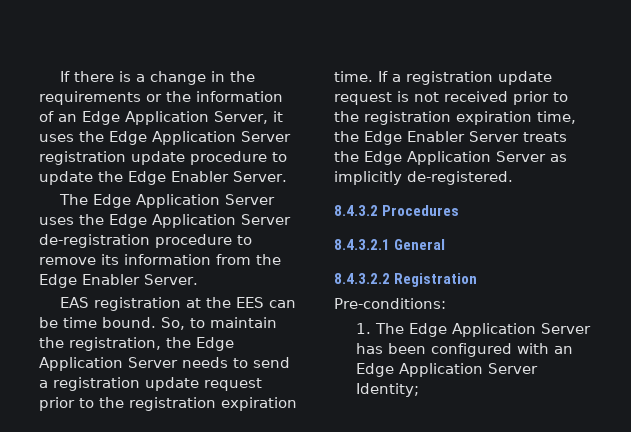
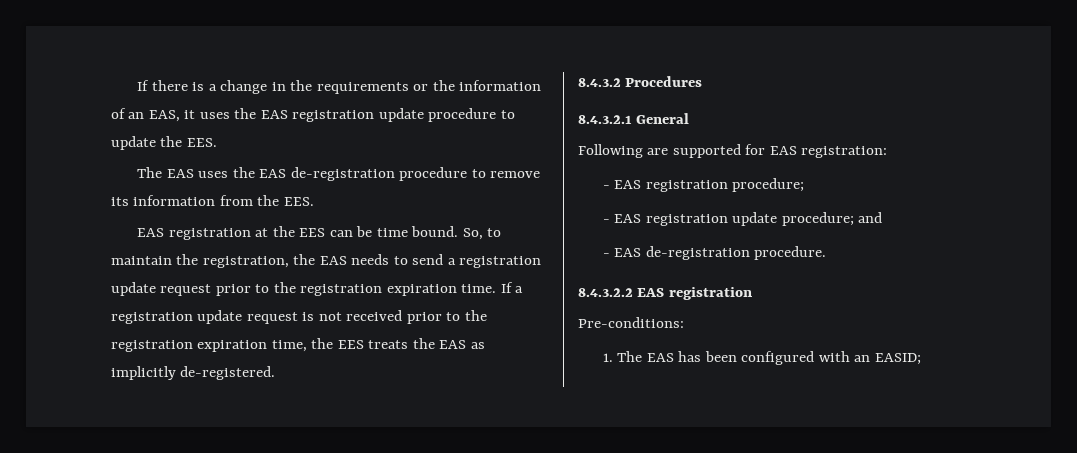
[82,111,283,125] [39,131,291,145] Edge Application Server, it uses the Edge Application Server -> [148,108,288,122] EAS, it uses the EAS
[128,171,287,185] [59,194,276,208] [39,214,291,228] Edge Enabler Server. // The Edge Application Server uses the Edge Application Server -> [186,138,217,147] [137,167,287,178] EES. // The EAS uses the EAS
[39,274,198,288] Edge Enabler Server. -> [283,197,314,206] EES.
[196,337,234,351] [39,357,178,371] Edge Application Server -> [319,256,347,265] EAS
[364,131,567,145] [334,151,546,165] Edge Enabler Server treats the Edge Application Server -> [337,338,467,349] EES treats the EAS
(446, 244) none -> [578,144,888,158] [602,178,805,192] [602,212,883,226] [602,246,827,260] // Following are supported for EAS registration: // - EAS registration procedure; // - EAS registration update procedure; and // - EAS de-registration procedure.
[394,273,478,287] Registration -> [637,287,752,300] EAS registration
[409,323,592,337] Edge Application Server -> [646,353,674,362] EAS
[356,363,539,377] [356,383,420,397] Edge Application Server Identity; -> [874,353,921,365] EASID;

